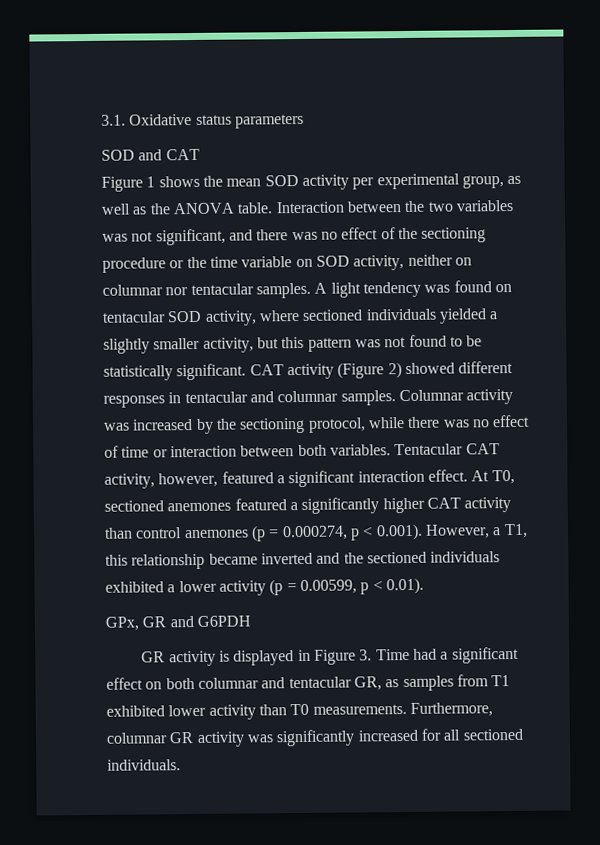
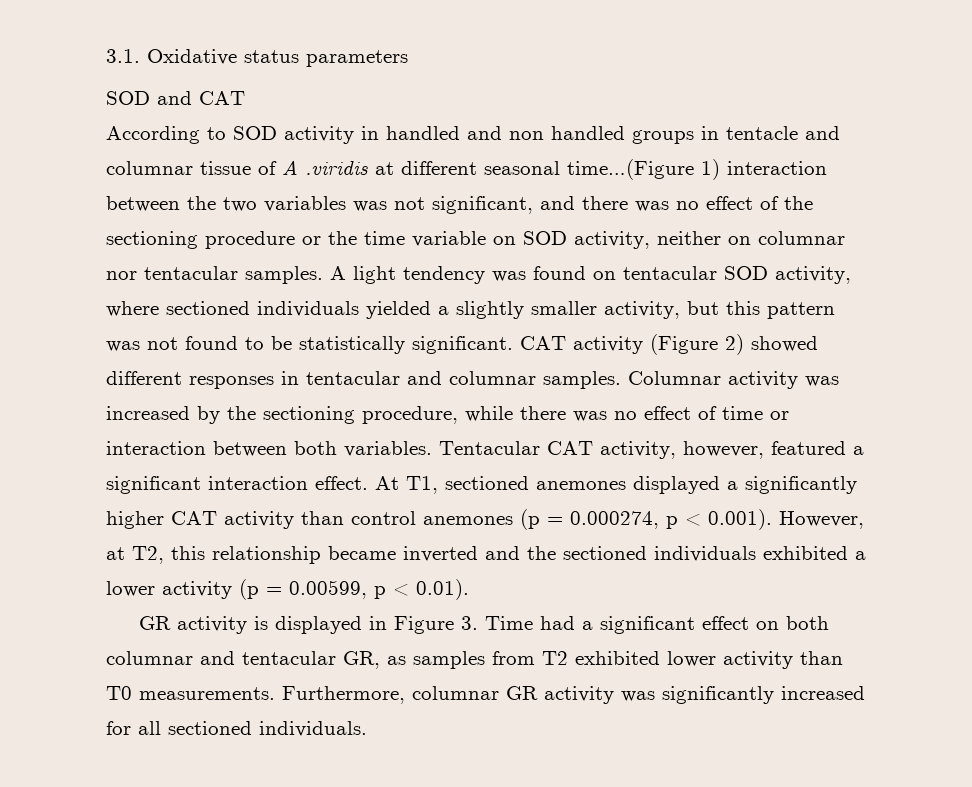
[101,173,522,192] [101,201,345,215] Figure 1 shows the mean SOD activity per experimental group, as well as the ANOVA table. Interaction -> [106,126,840,144] [106,159,827,180] According to SOD activity in handled and non handled groups in tentacle and columnar tissue of A .viridis at different seasonal time…(Figure 1) interaction
[307,417,366,433] protocol, -> [362,406,458,424] procedure,
[491,469,515,485] T0, -> [406,476,438,494] T1,
[234,498,287,511] featured -> [633,476,720,494] displayed
[492,523,528,539] a T1, -> [106,546,164,564] at T2,
[105,615,251,631] // GPx, GR and G6PDH -> (469, 589) none
[491,675,511,687] T1 -> [542,651,568,665] T2

